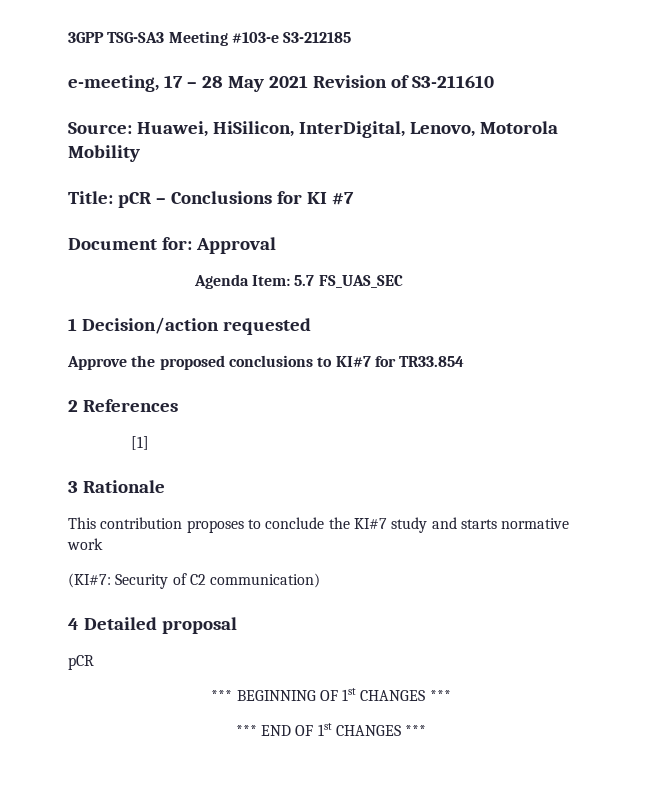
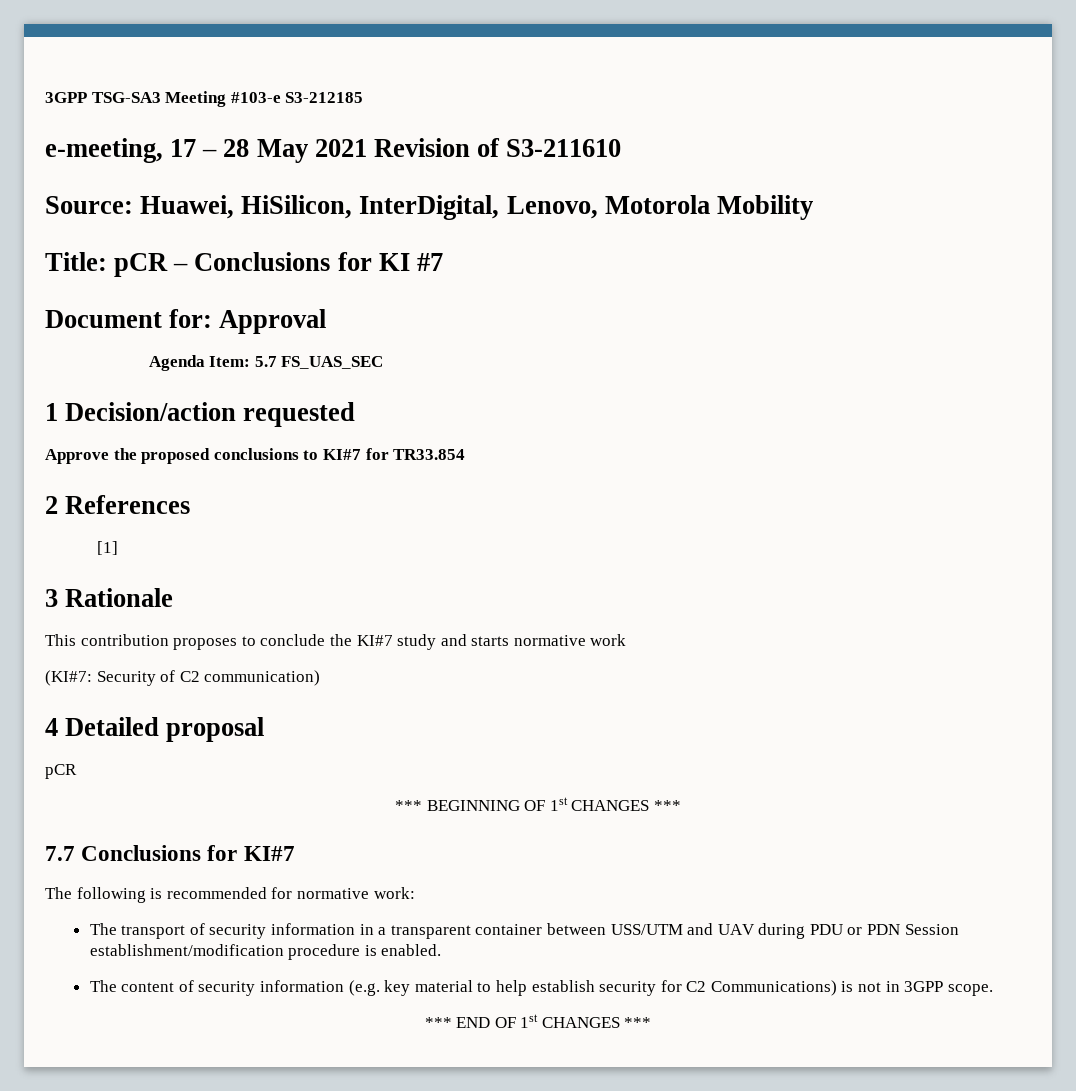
(451, 695) none -> [45,845,295,861] [45,887,415,903] [89,923,959,939] [89,944,442,960] [89,980,993,996] // 7.7 Conclusions for KI#7 // The following is recommended for normative work: // The transport of security information in a transparent container between USS/UTM and UAV during PDU or PDN Session establishment/modification procedure is enabled. // The content of security information (e.g. key material to help establish security for C2 Communications) is not in 3GPP scope.

